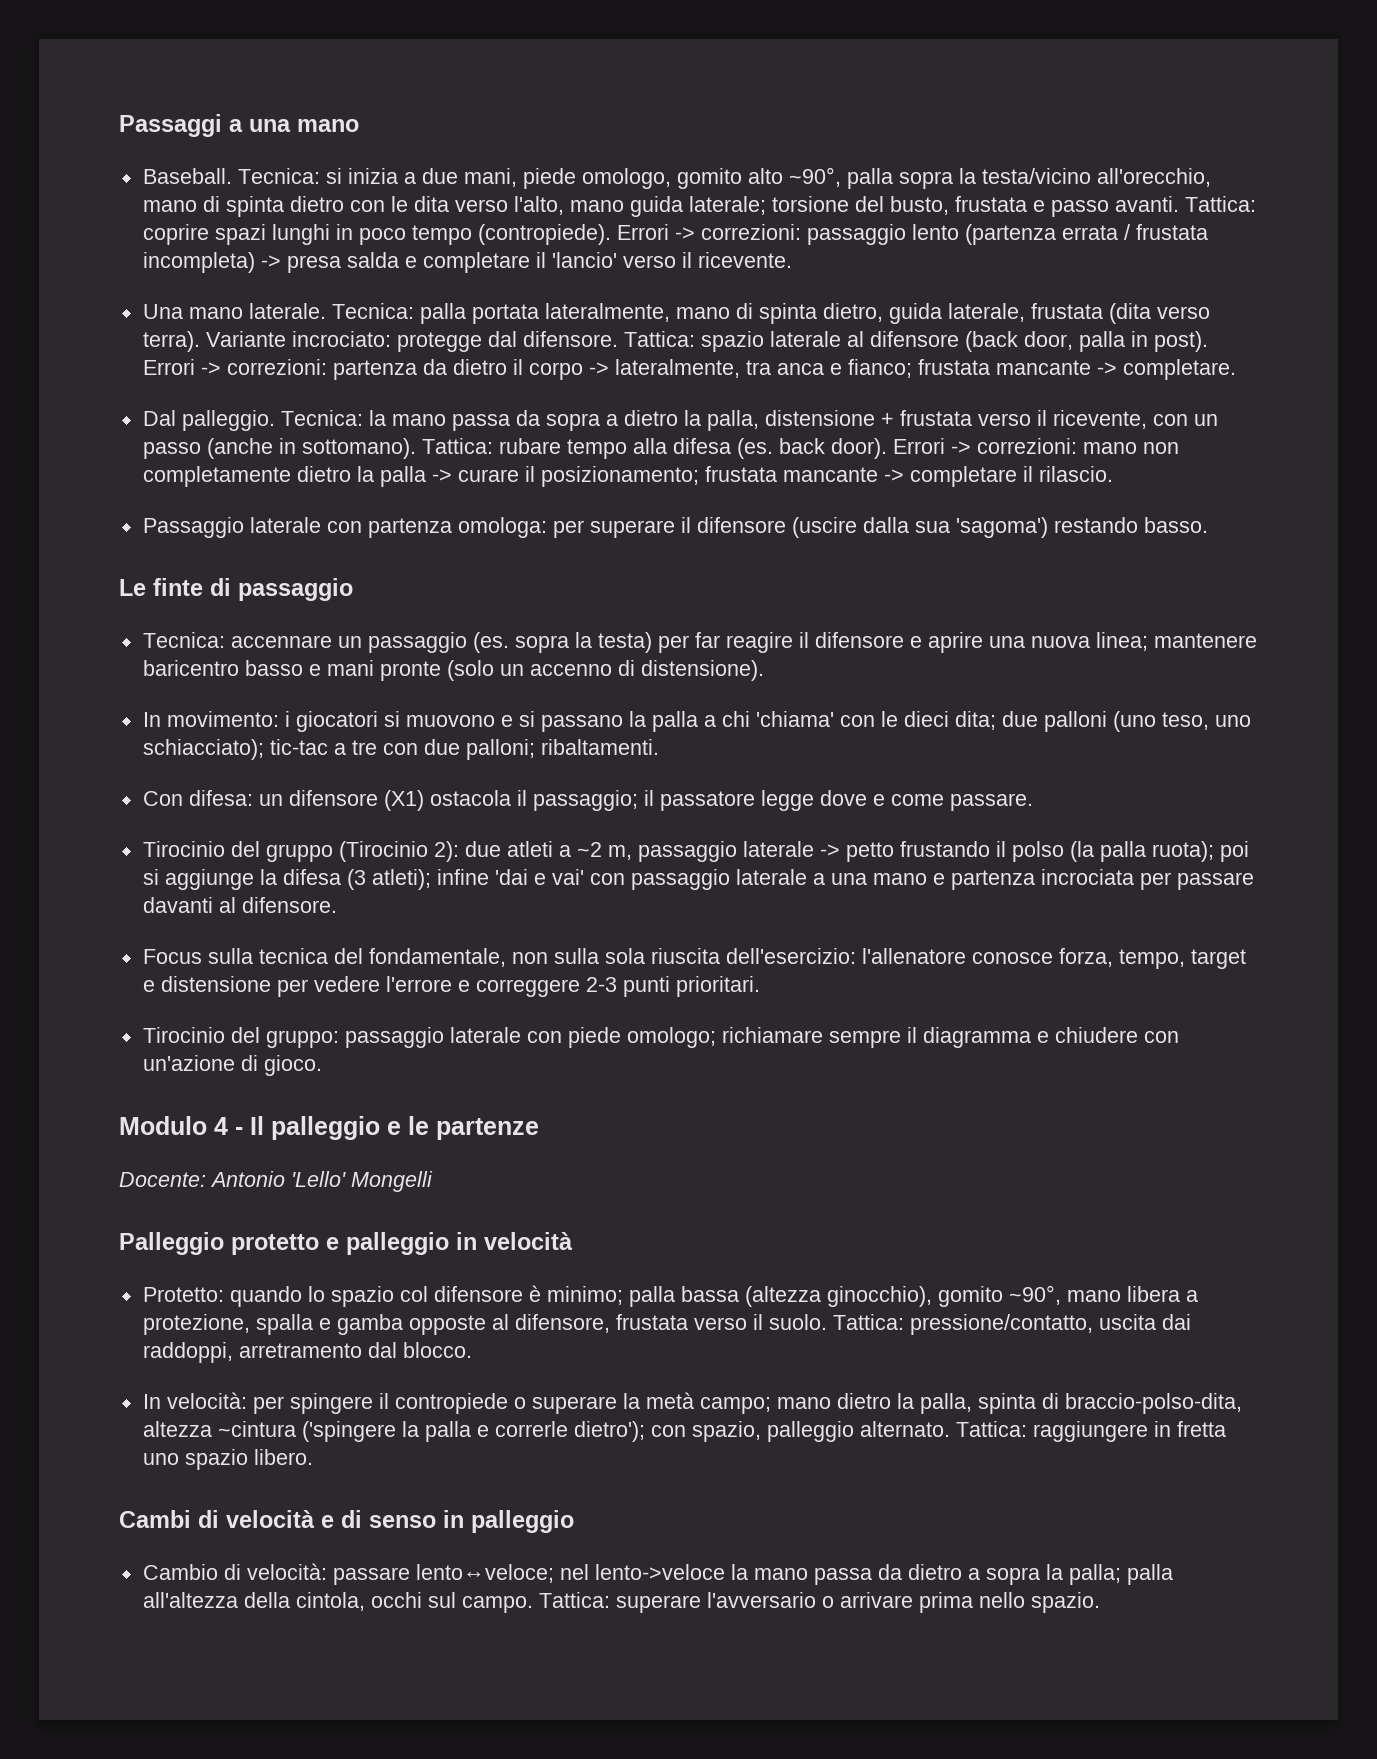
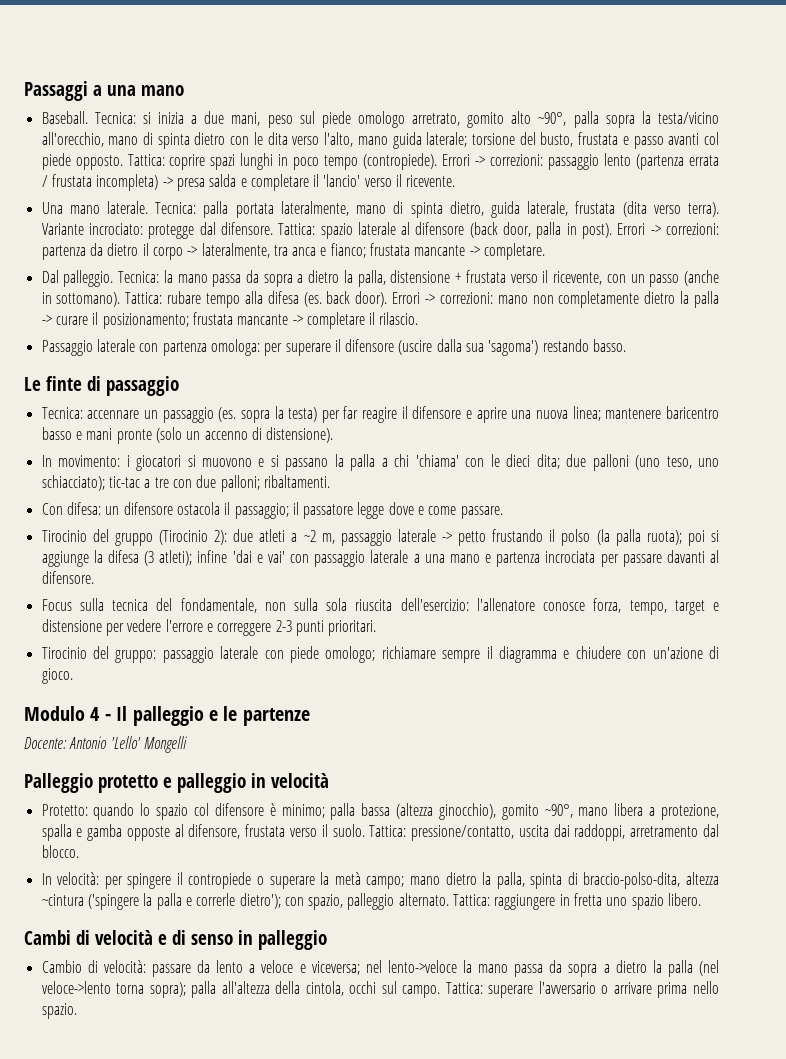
[522,168,671,189] piede omologo, -> [267,111,461,128] peso sul piede omologo arretrato,
[1114,196,1179,212] avanti. -> [668,132,719,145] [41,153,123,170] avanti col piede opposto.
[383,790,424,811] (X1) -> (173, 508) none
[415,1564,554,1583] lento↔veloce; -> [197,960,360,975] da lento a veloce e viceversa;
[907,1564,1121,1585] dietro a sopra la palla; -> [568,960,720,977] [41,981,186,998] sopra a dietro la palla (nel veloce->lento torna sopra);

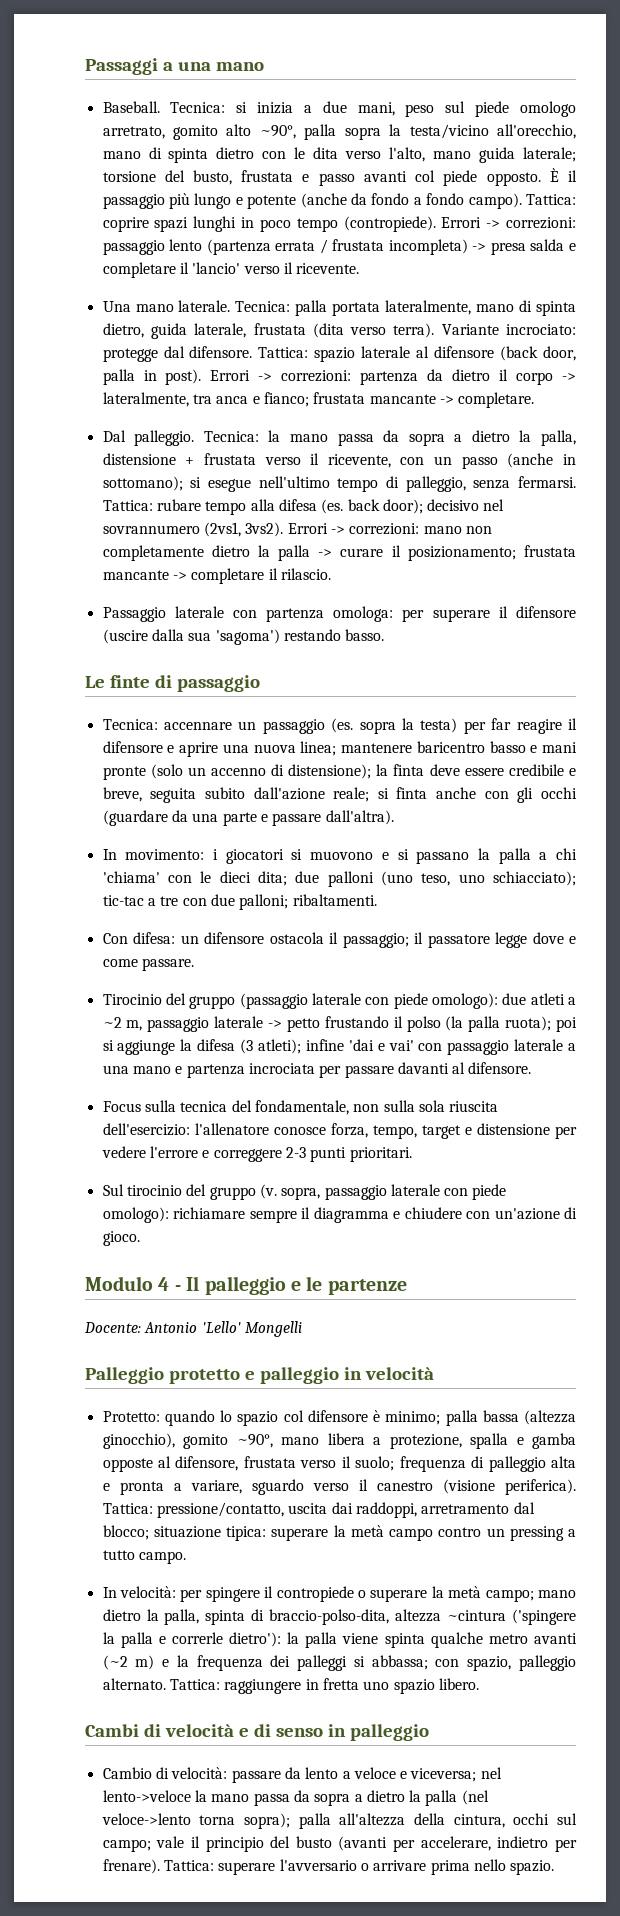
(123, 162) none -> [549,168,578,182] [102,193,522,209] È il passaggio più lungo e potente (anche da fondo a fondo campo).
[56,292,121,307] sottomano). -> [102,476,576,492] sottomano); si esegue nell'ultimo tempo di palleggio, senza fermarsi.
[355,291,388,307] door). -> [382,499,505,514] [102,522,284,537] door); decisivo nel sovrannumero (2vs1, 3vs2).
[266,427,334,443] distensione). -> [288,764,576,779] [102,787,577,803] [102,810,394,826] distensione); la finta deve essere credibile e breve, seguita subito dall'azione reale; si finta anche con gli occhi (guardare da una parte e passare dall'altra).
[158,530,228,545] (Tirocinio 2): -> [239,993,498,1009] (passaggio laterale con piede omologo):
[41,646,157,663] Tirocinio del gruppo: -> [102,1184,321,1200] Sul tirocinio del gruppo (v. sopra,
[325,646,376,663] omologo; -> [102,1207,169,1223] omologo):
[332,824,365,837] suolo. -> [355,1456,576,1472] [102,1479,576,1495] suolo; frequenza di palleggio alta e pronta a variare, sguardo verso il canestro (visione periferica).
[41,845,79,858] blocco. -> [102,1525,577,1541] [102,1550,186,1564] blocco; situazione tipica: superare la metà campo contro un pressing a tutto campo.
[239,893,281,909] dietro'); -> [229,1632,577,1648] [102,1655,428,1671] dietro'): la palla viene spinta qualche metro avanti (~2 m) e la frequenza dei palleggi si abbassa;
[305,981,344,996] cintola, -> [453,1814,505,1828] cintura,
[402,985,441,998] campo. -> [102,1836,577,1852] [102,1859,160,1874] campo; vale il principio del busto (avanti per accelerare, indietro per frenare).

